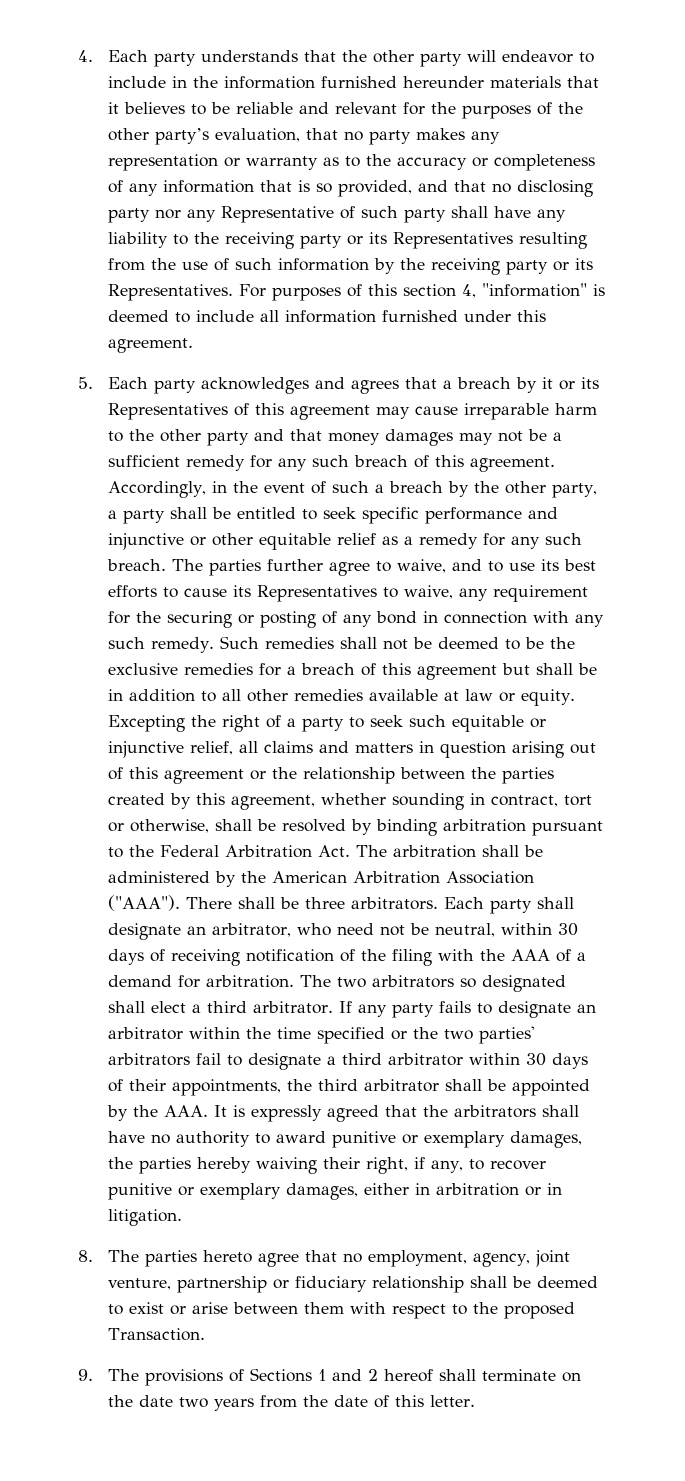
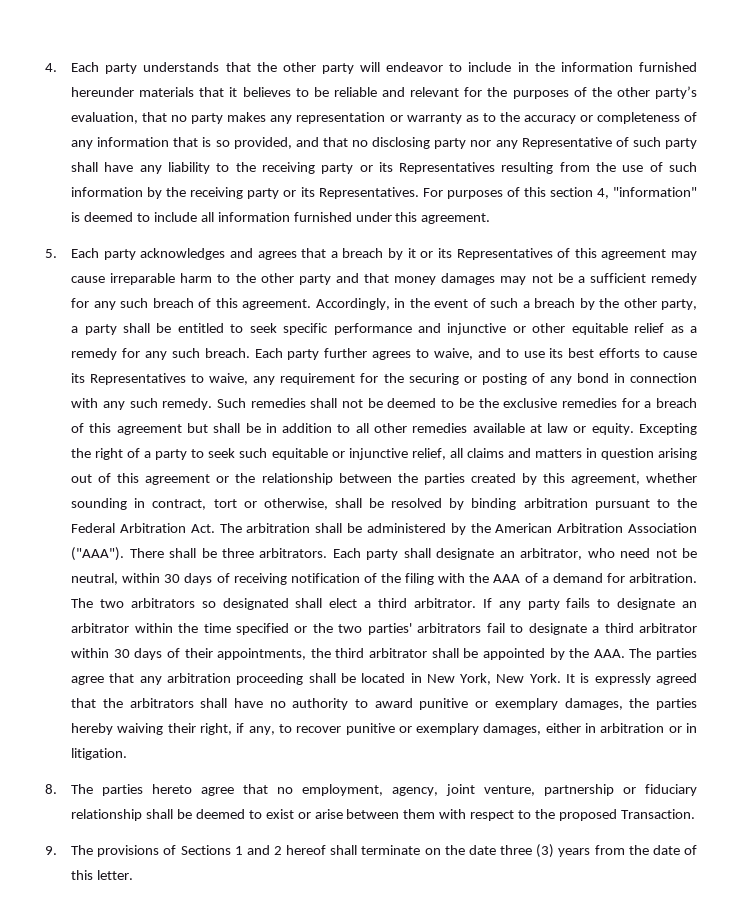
[171,559,370,576] The parties further agree -> [254,348,412,360] Each party further agrees
(208, 1111) none -> [629,648,698,660] [71,673,561,685] The parties agree that any arbitration proceeding shall be located in New York, New York.
[178,1397,208,1408] two -> [500,844,555,858] three (3)

